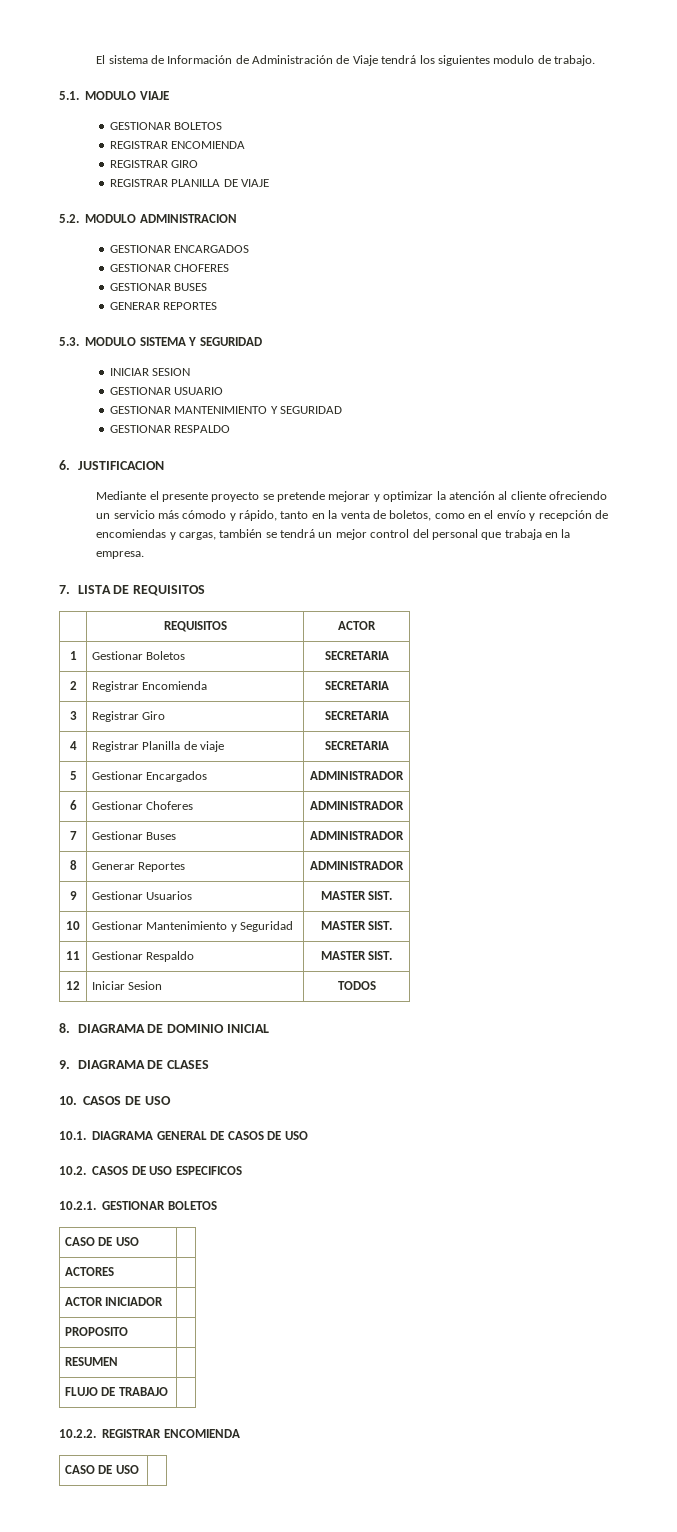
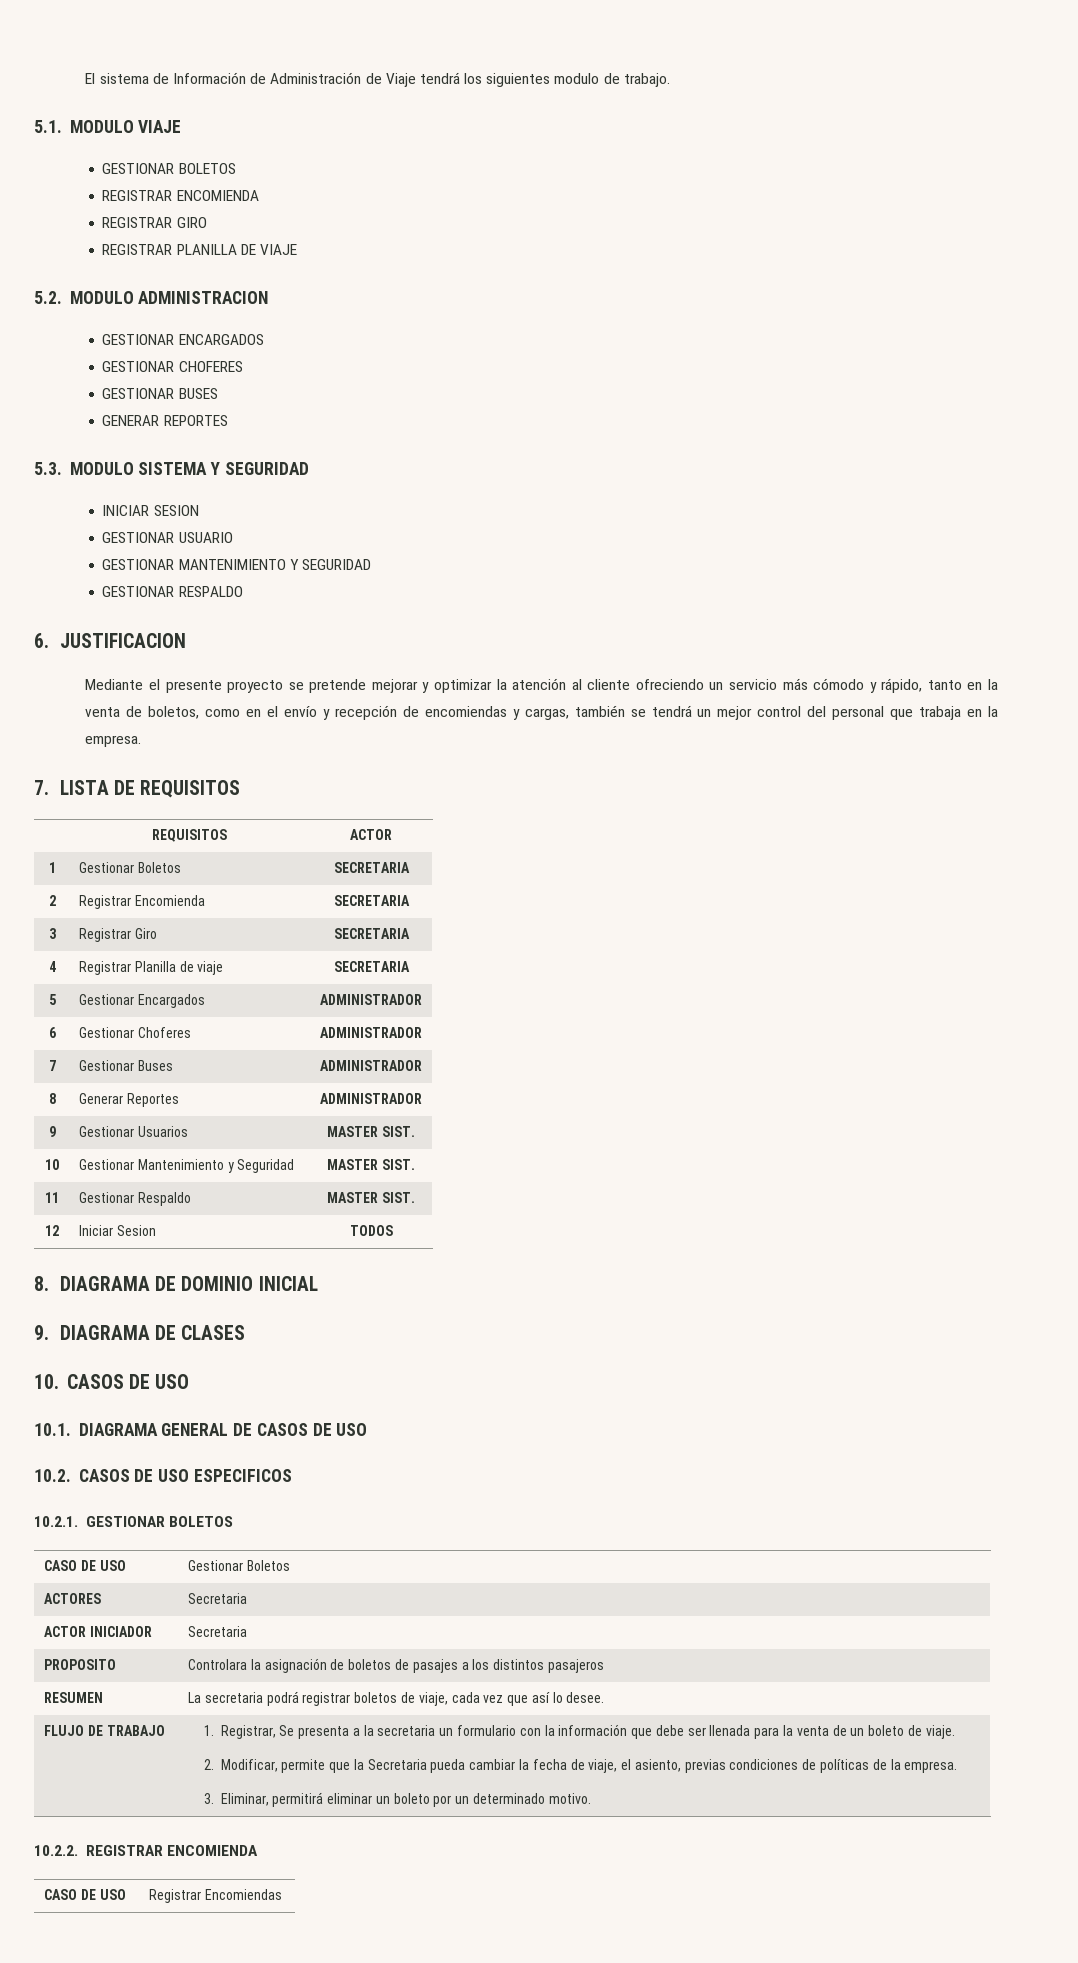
(139, 1241) none -> [188,1560,290,1571] Gestionar Boletos
(115, 1271) none -> [188,1593,248,1604] Secretaria
(164, 1301) none -> [188,1626,248,1637] Secretaria
[65,1357,119,1366] [65,1387,168,1396] // RESUMEN | // FLUJO DE TRABAJO | -> [188,1658,604,1673] [44,1692,104,1703] [188,1691,605,1706] [44,1725,165,1736] [203,1724,955,1739] [203,1759,958,1773] [203,1792,591,1807] Controlara la asignación de boletos de pasajes a los distintos pasajeros // RESUMEN | La secretaria podrá registrar boletos de viaje, cada vez que así lo desee. // FLUJO DE TRABAJO | 1. Registrar, Se presenta a la secretaria un formulario con la información que debe ser llenada para la venta de un boleto de viaje. // 2. Modificar, permite que la Secretaria pueda cambiar la fecha de viaje, el asiento, previas condiciones de políticas de la empresa. // 3. Eliminar, permitirá eliminar un boleto por un determinado motivo.
(139, 1469) none -> [149,1889,282,1903] Registrar Encomiendas

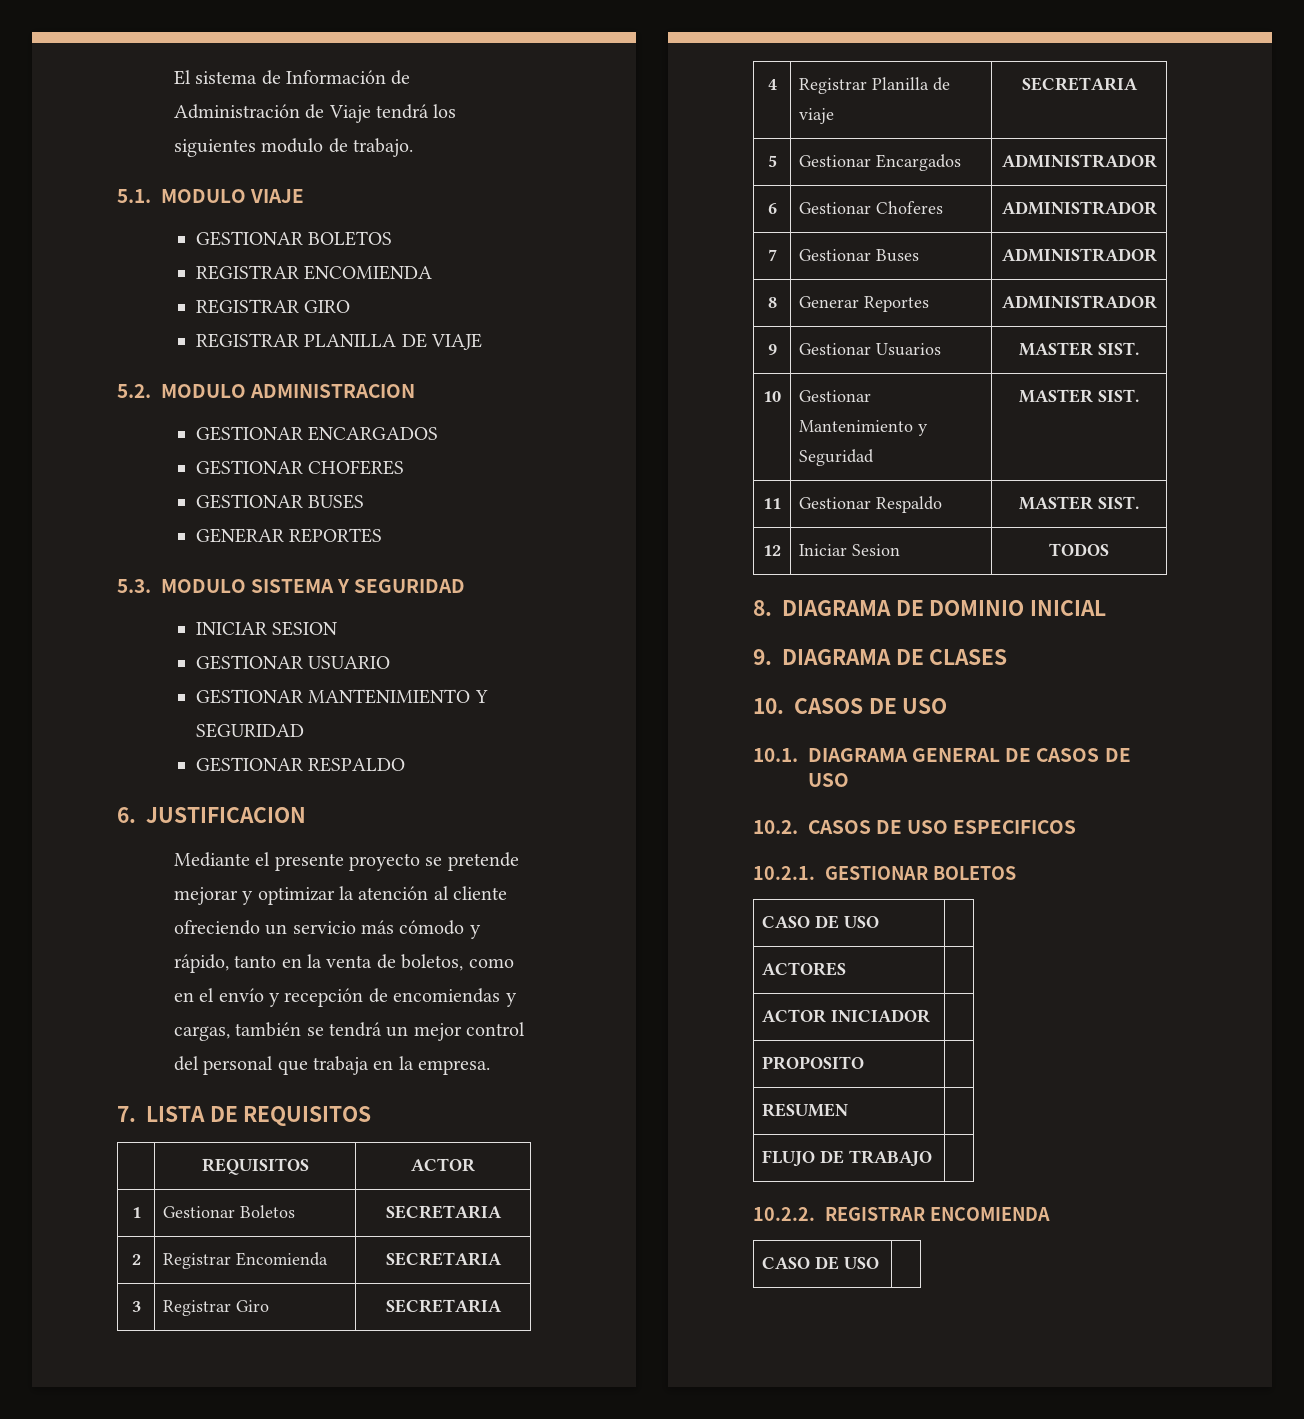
[188,1560,290,1571] Gestionar Boletos -> (880, 922) none
[188,1593,248,1604] Secretaria -> (847, 969) none
[188,1626,248,1637] Secretaria -> (931, 1016) none
[188,1658,604,1673] [44,1692,104,1703] [188,1691,605,1706] [44,1725,165,1736] [203,1724,955,1739] [203,1759,958,1773] [203,1792,591,1807] Controlara la asignación de boletos de pasajes a los distintos pasajeros // RESUMEN | La secretaria podrá registrar boletos de viaje, cada vez que así lo desee. // FLUJO DE TRABAJO | 1. Registrar, Se presenta a la secretaria un formulario con la información que debe ser llenada para la venta de un boleto de viaje. // 2. Modificar, permite que la Secretaria pueda cambiar la fecha de viaje, el asiento, previas condiciones de políticas de la empresa. // 3. Eliminar, permitirá eliminar un boleto por un determinado motivo. -> [762,1103,849,1117] [762,1150,933,1167] // RESUMEN | // FLUJO DE TRABAJO |
[149,1889,282,1903] Registrar Encomiendas -> (880, 1263) none

